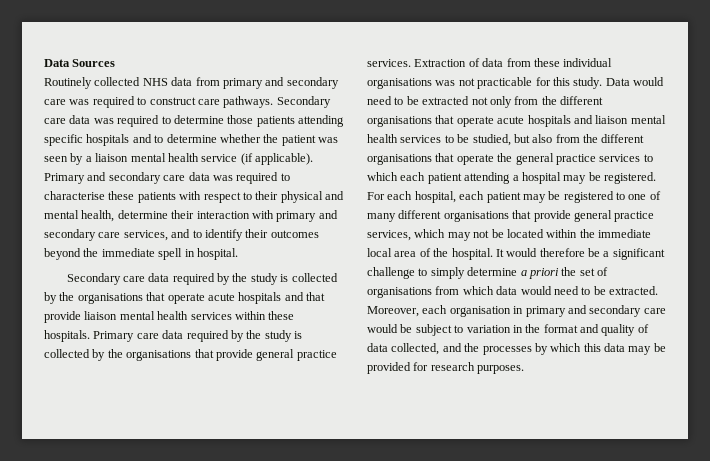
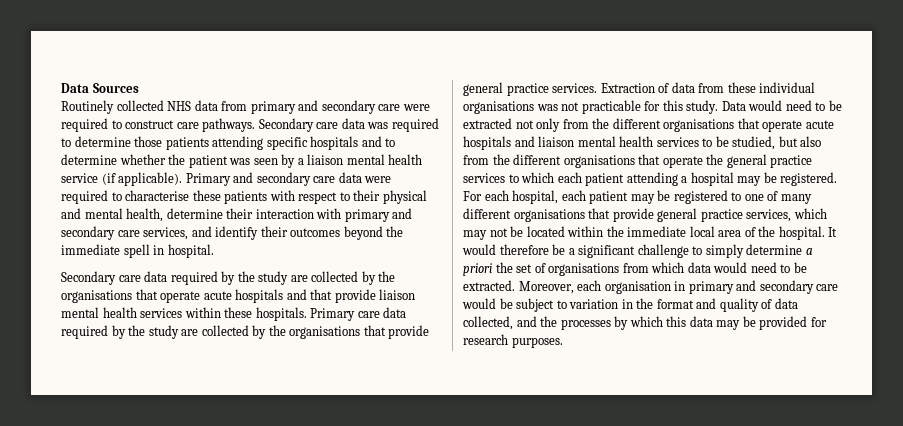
[69,99,90,105] was -> [402,104,430,111] were
[212,175,233,181] was -> [364,176,392,183] were
[192,230,202,238] to -> (212, 231) none
[280,274,289,282] is -> [290,275,308,282] are
[294,331,302,339] is -> [181,329,199,336] are

